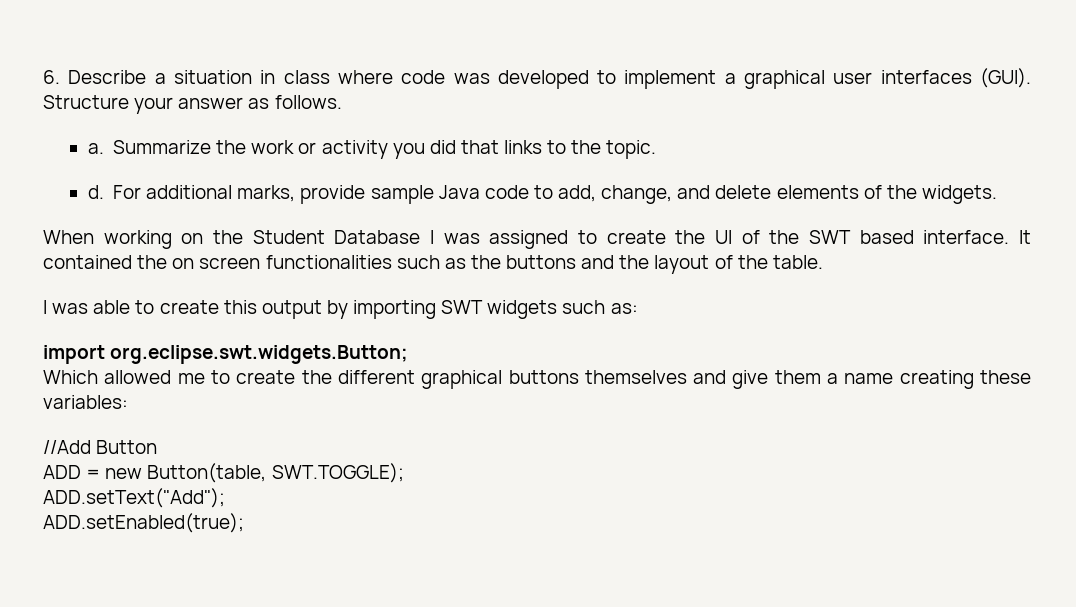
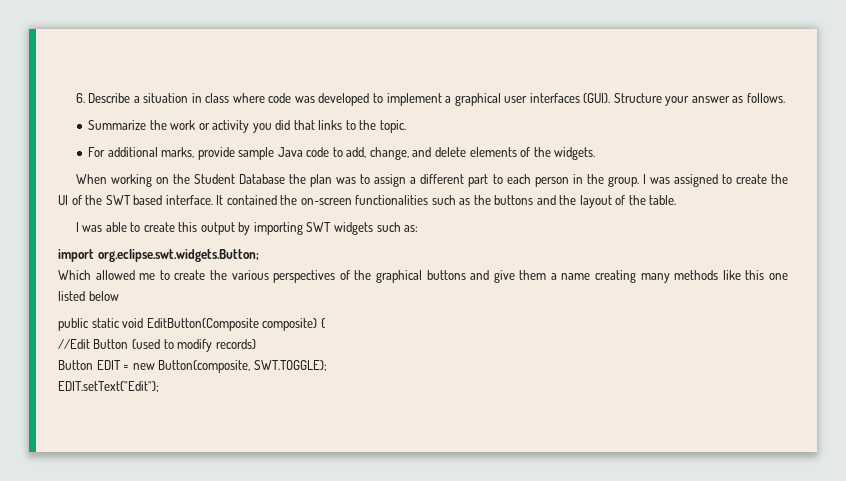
[87,143,104,154] a. -> (785, 98) none
[87,185,104,199] d. -> (406, 126) none
(421, 237) none -> [289,174,639,187] the plan was to assign a different part to each person in the group.
[172,257,261,269] on screen -> [300,198,352,205] on-screen
[337,370,415,384] different -> [231,270,372,283] various perspectives of the
[584,370,687,384] themselves -> (466, 275) none
[980,370,1031,384] [43,395,128,409] [43,440,158,454] [43,465,81,479] these variables: // //Add Button // ADD -> [640,270,788,283] [58,291,119,301] [58,318,325,331] [58,339,256,352] [58,360,121,370] many methods like this one listed below // public static void EditButton(Composite composite) { // //Edit Button (used to modify records) // Button EDIT
[147,463,267,483] Button(table, -> [158,360,251,373] Button(composite,
[43,488,225,508] [43,513,244,533] ADD.setText("Add"); // ADD.setEnabled(true); -> [58,381,159,392] EDIT.setText("Edit");

